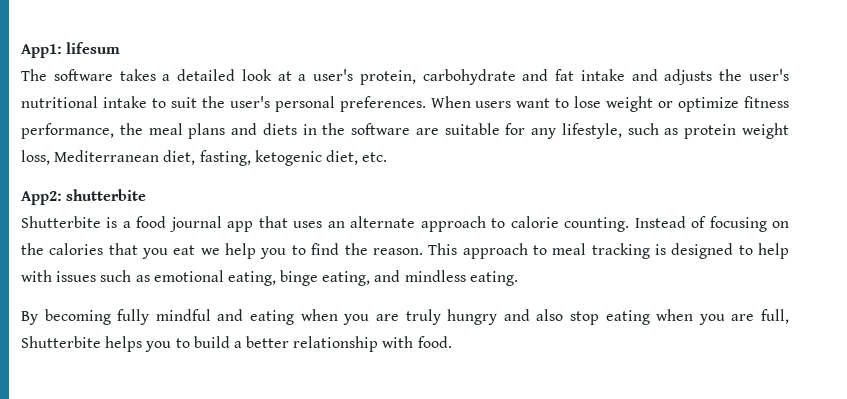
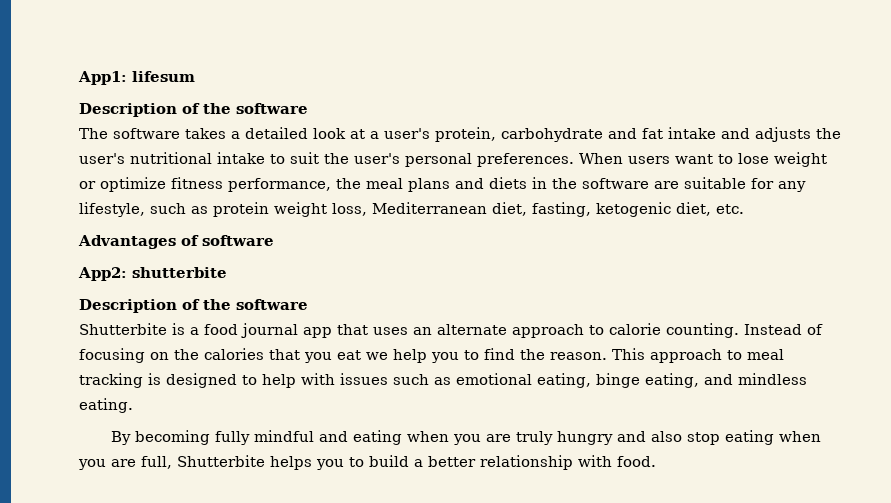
(121, 48) none -> [79,103,308,117] // Description of the software
(388, 157) none -> [78,235,274,249] // Advantages of software
(147, 195) none -> [79,299,308,313] // Description of the software

